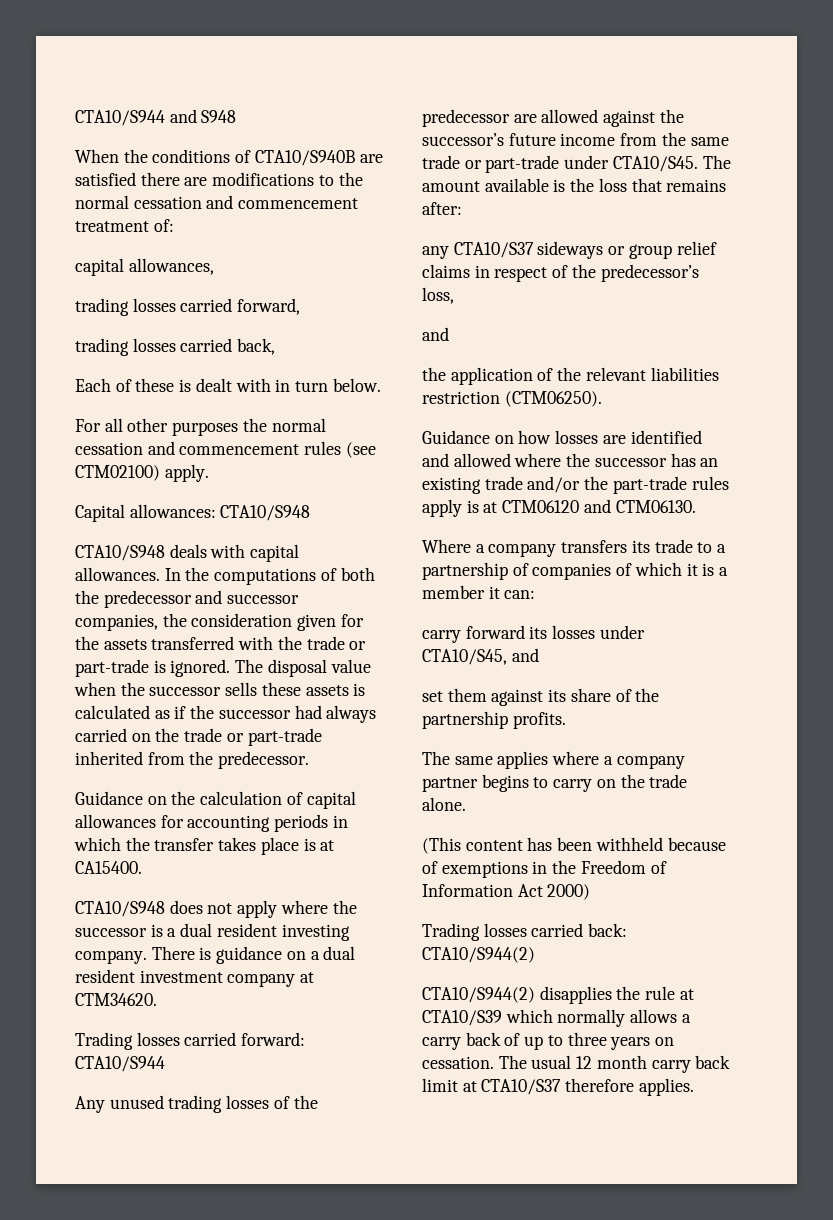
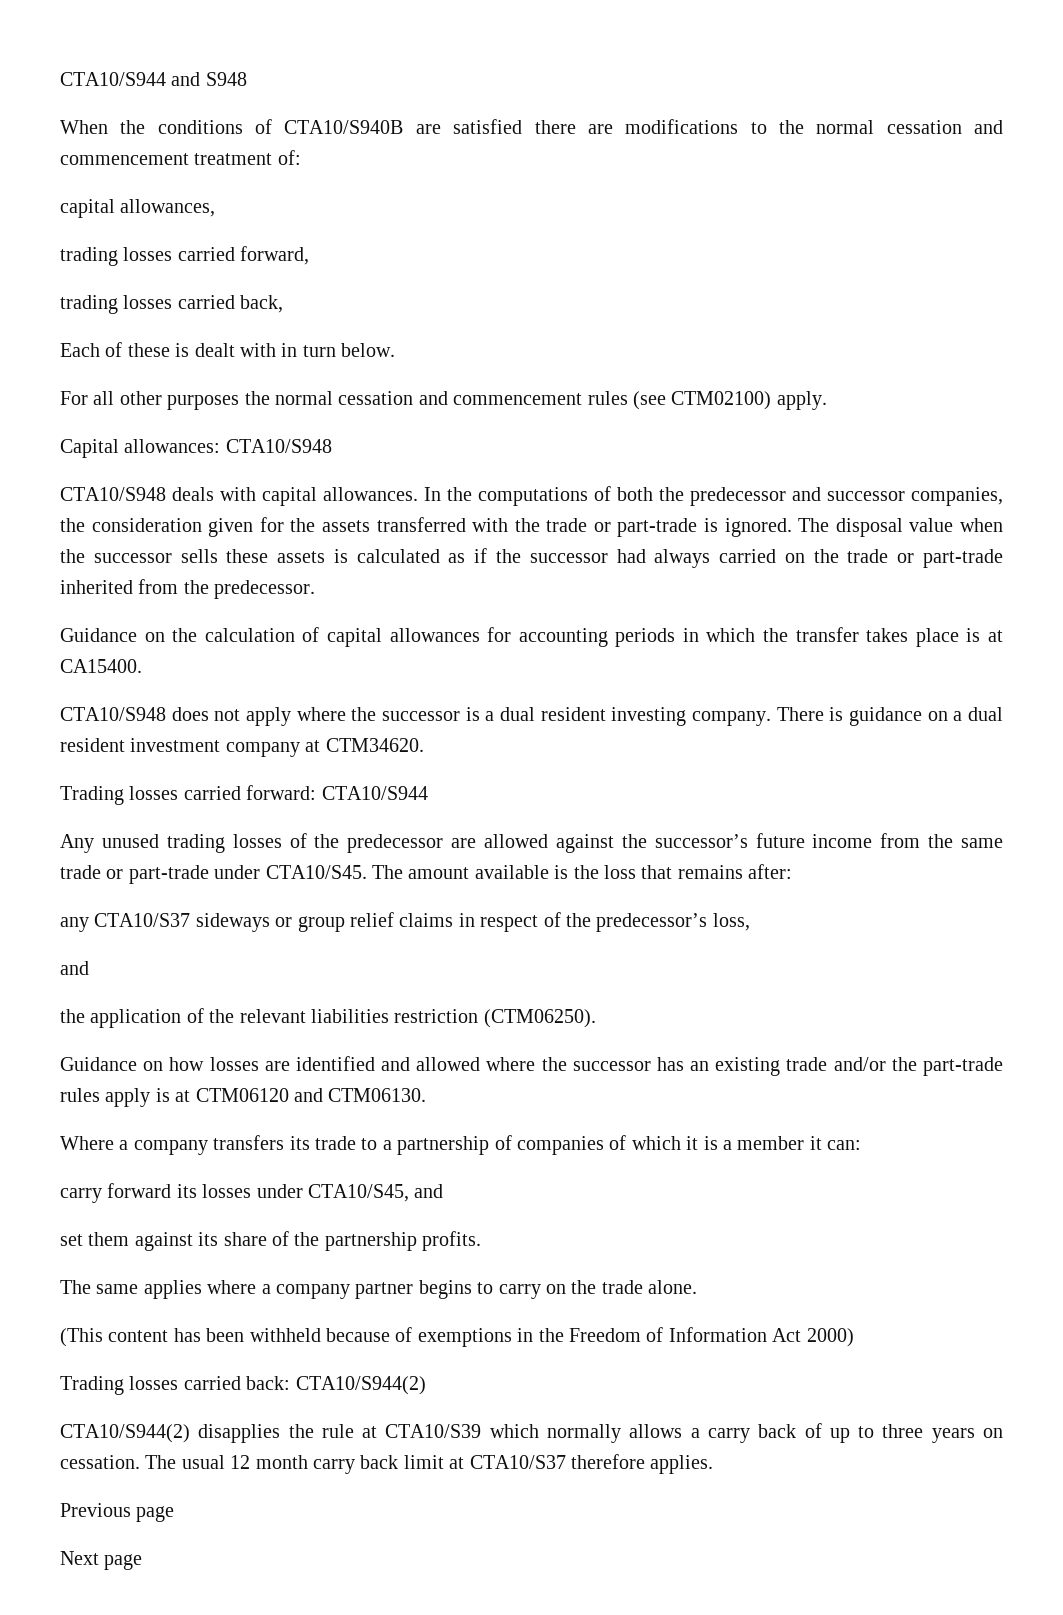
(694, 1087) none -> [60,1503,175,1522] [60,1551,143,1570] // Previous page // Next page

